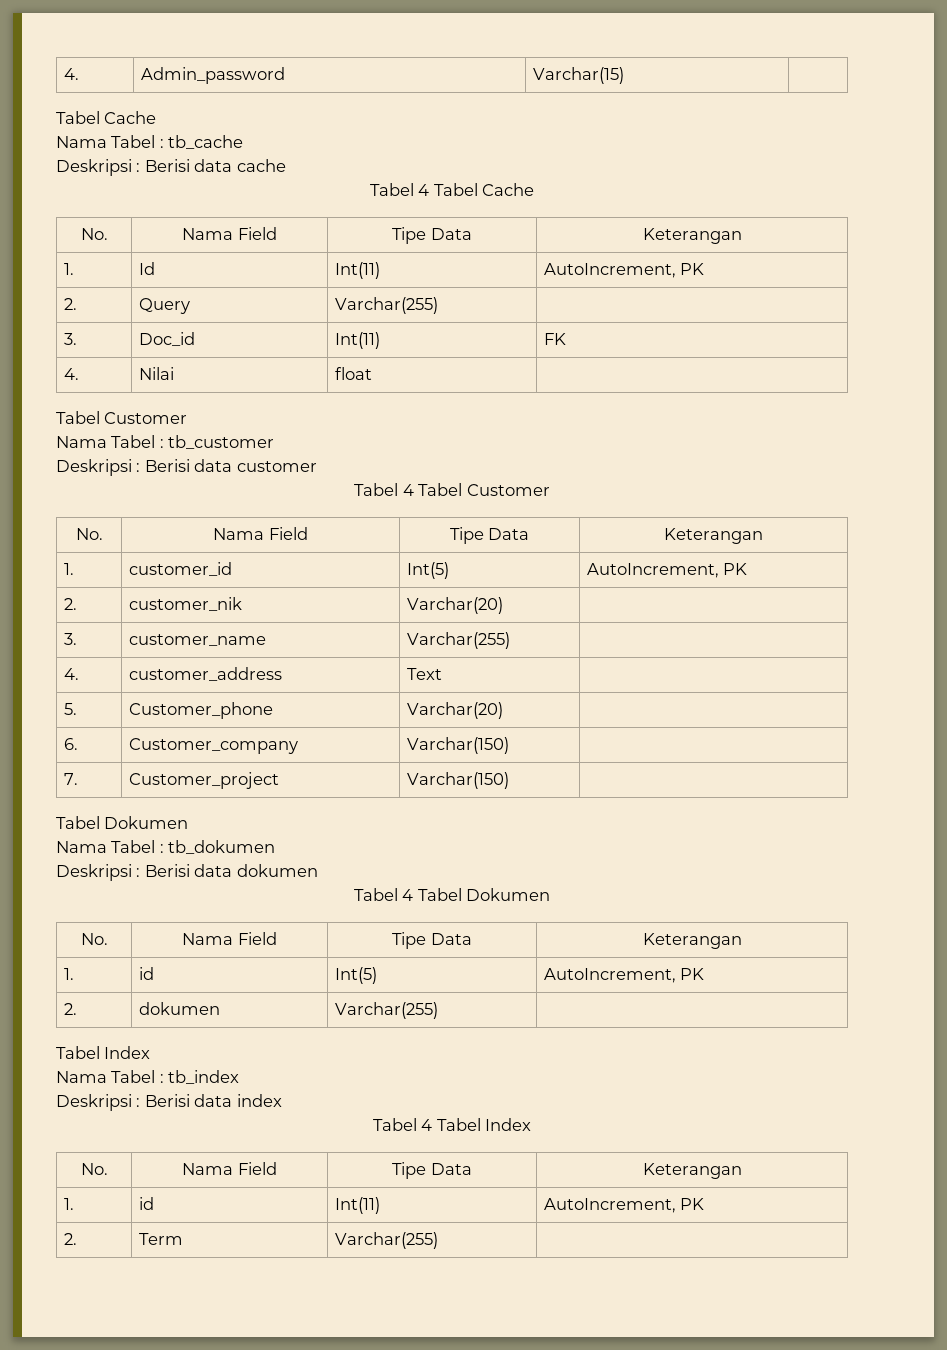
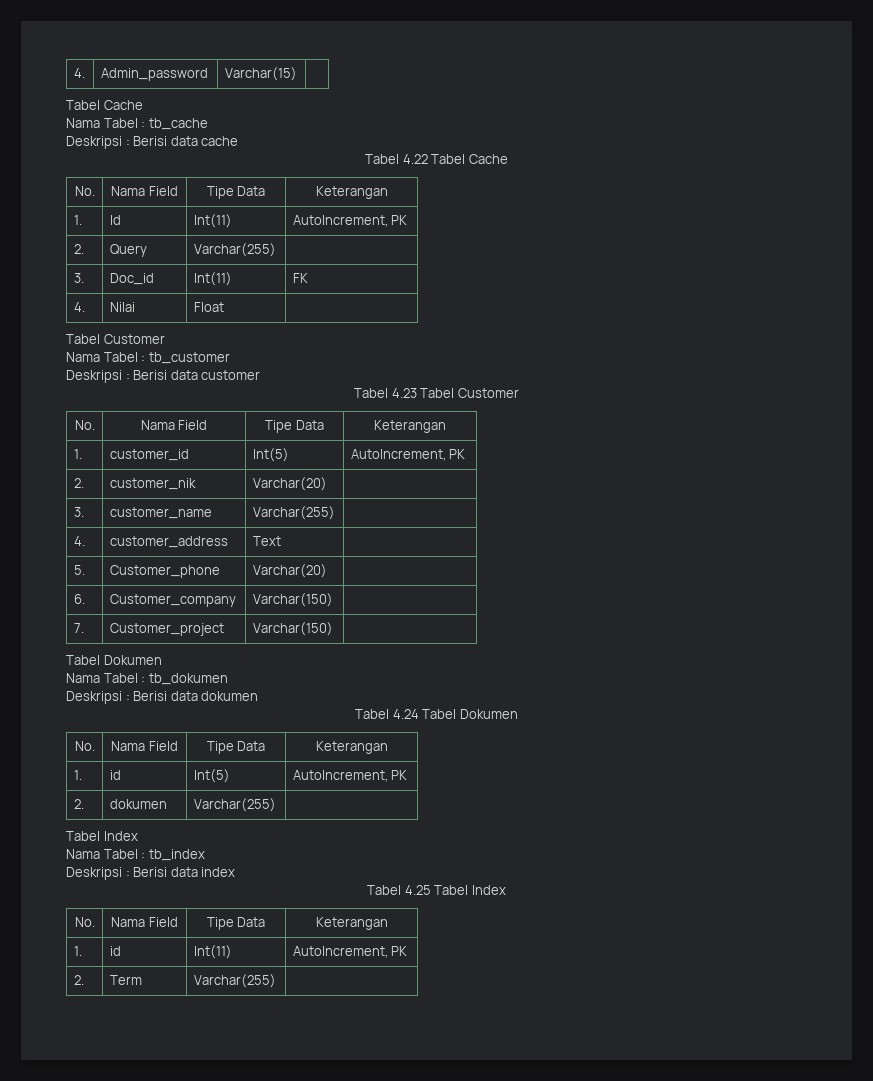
[418,184,430,196] 4 -> [402,154,428,164] 4.22
[334,367,372,380] float -> [193,302,224,312] Float
[402,484,414,496] 4 -> [391,388,417,398] 4.23
[402,889,414,901] 4 -> [392,709,419,719] 4.24
[421,1119,433,1131] 4 -> [404,885,431,895] 4.25

